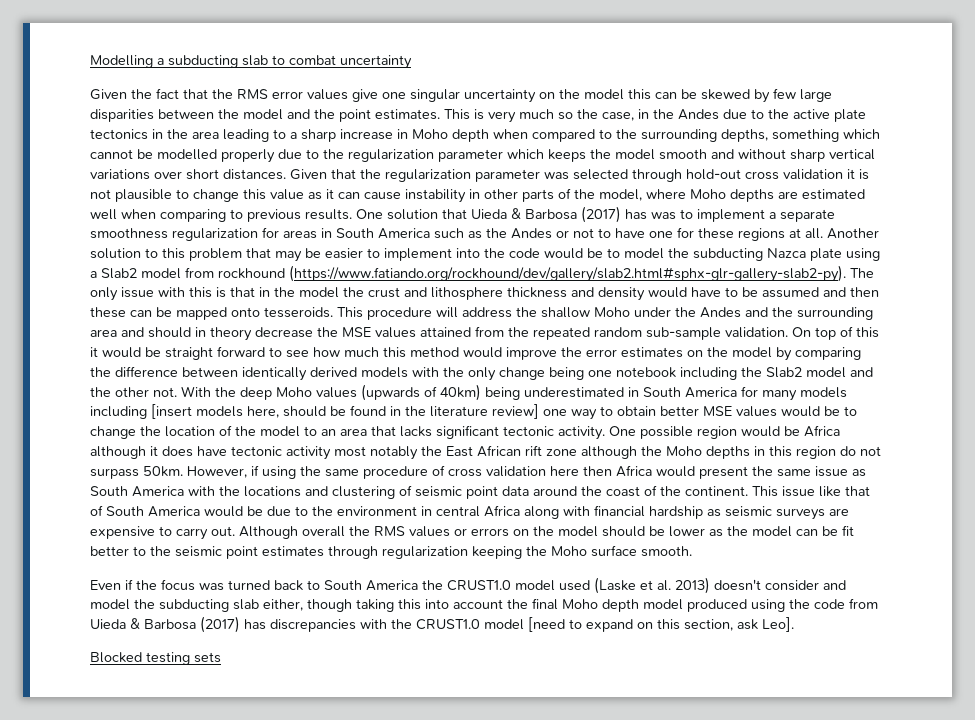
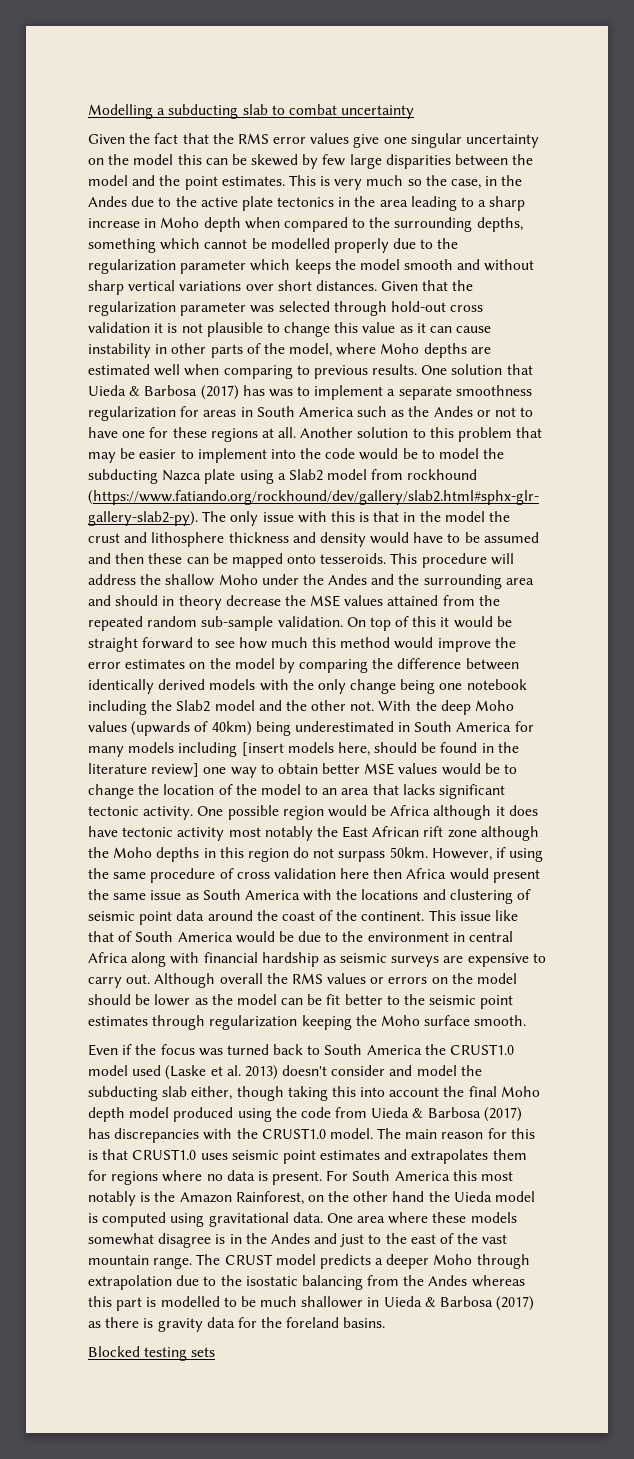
[484,617,794,632] model [need to expand on this section, ask Leo]. -> [329,1128,535,1139] [88,1149,527,1164] [88,1170,514,1185] [88,1191,536,1206] [88,1212,517,1227] [88,1233,508,1248] [88,1254,530,1269] [88,1275,525,1290] [88,1296,535,1311] [88,1317,386,1332] model. The main reason for this is that CRUST1.0 uses seismic point estimates and extrapolates them for regions where no data is present. For South America this most notably is the Amazon Rainforest, on the other hand the Uieda model is computed using gravitational data. One area where these models somewhat disagree is in the Andes and just to the east of the vast mountain range. The CRUST model predicts a deeper Moho through extrapolation due to the isostatic balancing from the Andes whereas this part is modelled to be much shallower in Uieda & Barbosa (2017) as there is gravity data for the foreland basins.

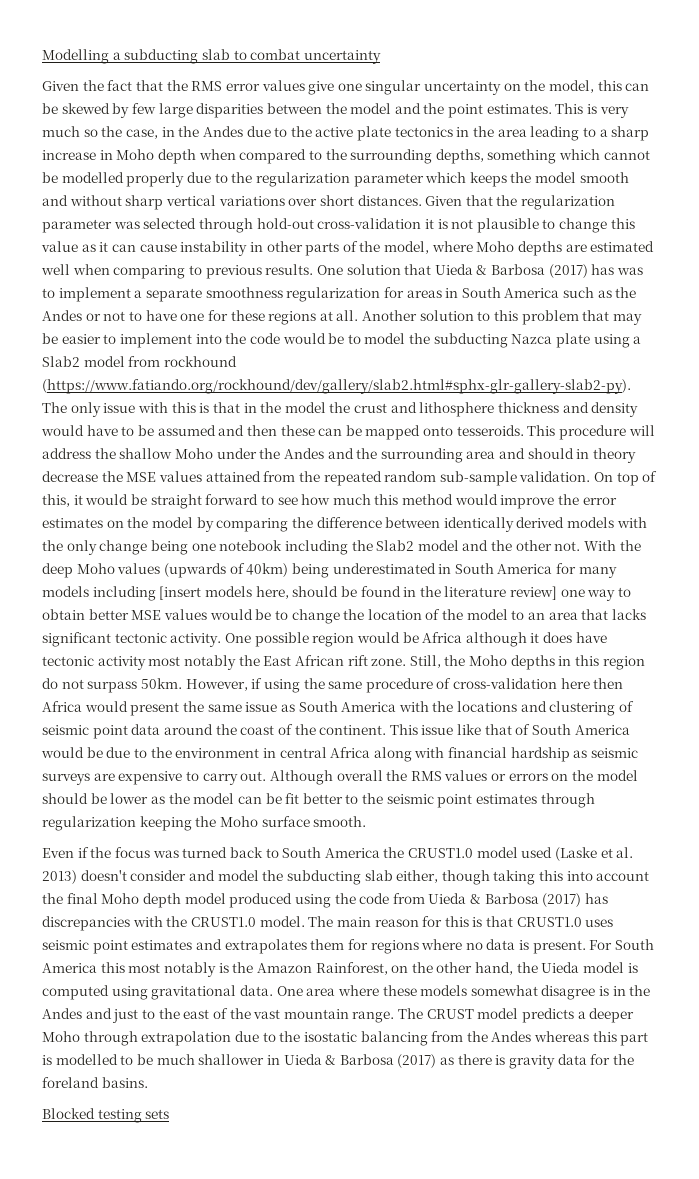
[133,154,174,165] model -> [549,80,595,93] model,
[450,305,484,312] [88,322,150,333] cross validation -> [317,218,422,229] cross-validation
[412,616,437,627] this -> [42,494,70,507] this,
[447,826,539,841] zone although -> [371,655,441,668] zone. Still,
[236,868,336,879] cross validation -> [453,678,558,689] cross-validation
[392,1191,425,1202] hand -> [475,962,514,975] hand,

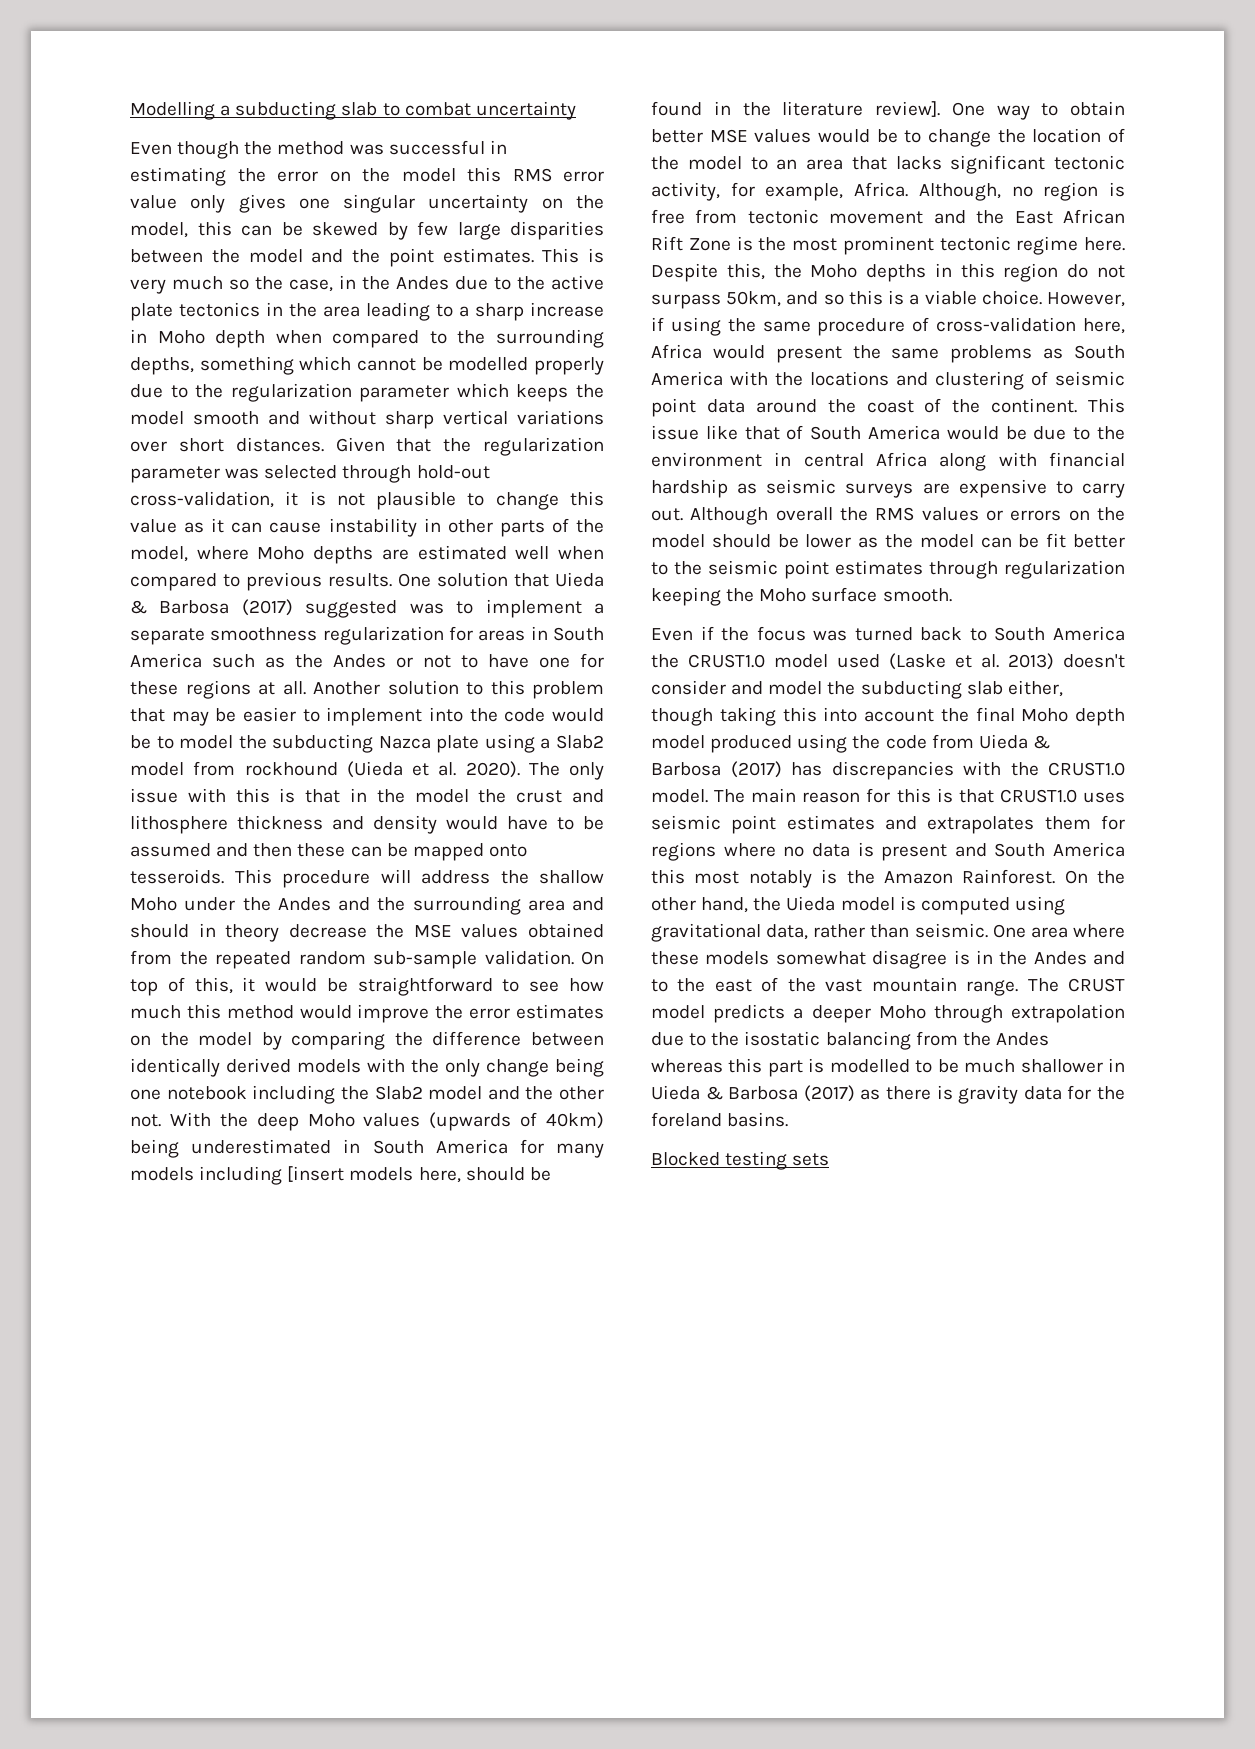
[42,80,335,95] Given the fact that the RMS error values give -> [130,140,507,159] [130,167,604,186] [130,194,286,213] Even though the method was successful in estimating the error on the model this RMS error value only gives
[317,218,422,229] cross-validation -> [130,491,274,508] cross-validation,
[113,265,186,279] comparing -> [130,573,217,591] compared
[591,264,615,275] has -> [305,600,398,618] suggested
[42,379,631,394] (https://www.fatiando.org/rockhound/dev/gallery/slab2.html#sphx-glr-gallery-slab2-py). -> [346,761,520,778] (Uieda et al. 2020).
[205,471,261,482] attained -> [528,923,604,938] obtained
[150,494,259,509] straight forward -> [357,977,493,996] straightforward
[510,586,585,600] review] one -> [875,101,985,117] review]. One
[170,632,607,647] [42,655,441,670] activity. One possible region would be Africa although it does have tectonic activity most notably the East African rift zone. Still, -> [651,182,1125,201] [651,209,1125,224] [651,236,1125,255] [651,263,765,282] activity, for example, Africa. Although, no region is free from tectonic movement and the East African Rift Zone is the most prominent tectonic regime here. Despite this,
[140,678,182,689] 50km. -> [726,290,1042,307] 50km, and so this is a viable choice.
[560,678,624,689] here then -> [1083,318,1125,334] here,
[245,702,278,712] issue -> [950,345,1033,363] problems
[532,940,613,954] present. For -> [881,843,987,861] present and
[315,962,409,975] Rainforest, on -> [962,869,1088,884] Rainforest. On
[239,985,273,996] data. -> [766,923,988,940] data, rather than seismic.
[112,1009,139,1023] just -> (1125, 958) none

